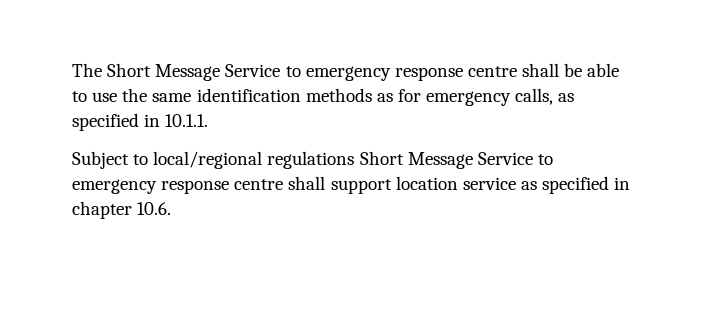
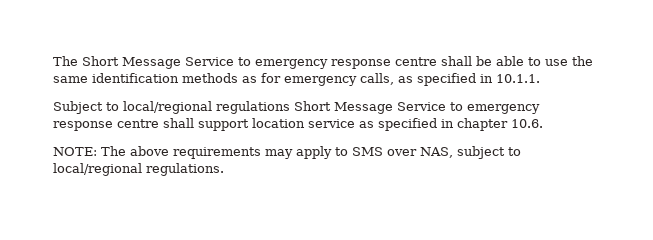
(172, 208) none -> [53,146,521,159] [53,163,224,176] // NOTE: The above requirements may apply to SMS over NAS, subject to local/regional regulations.

